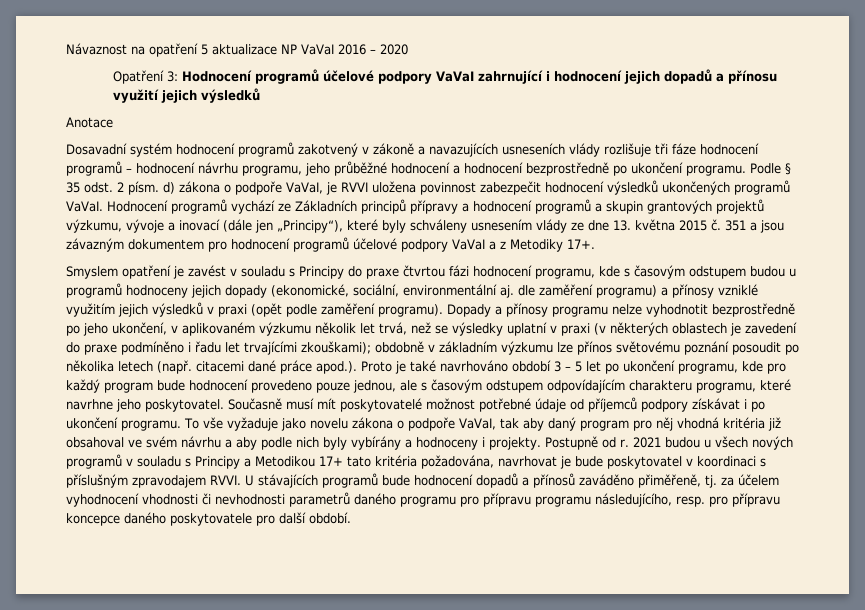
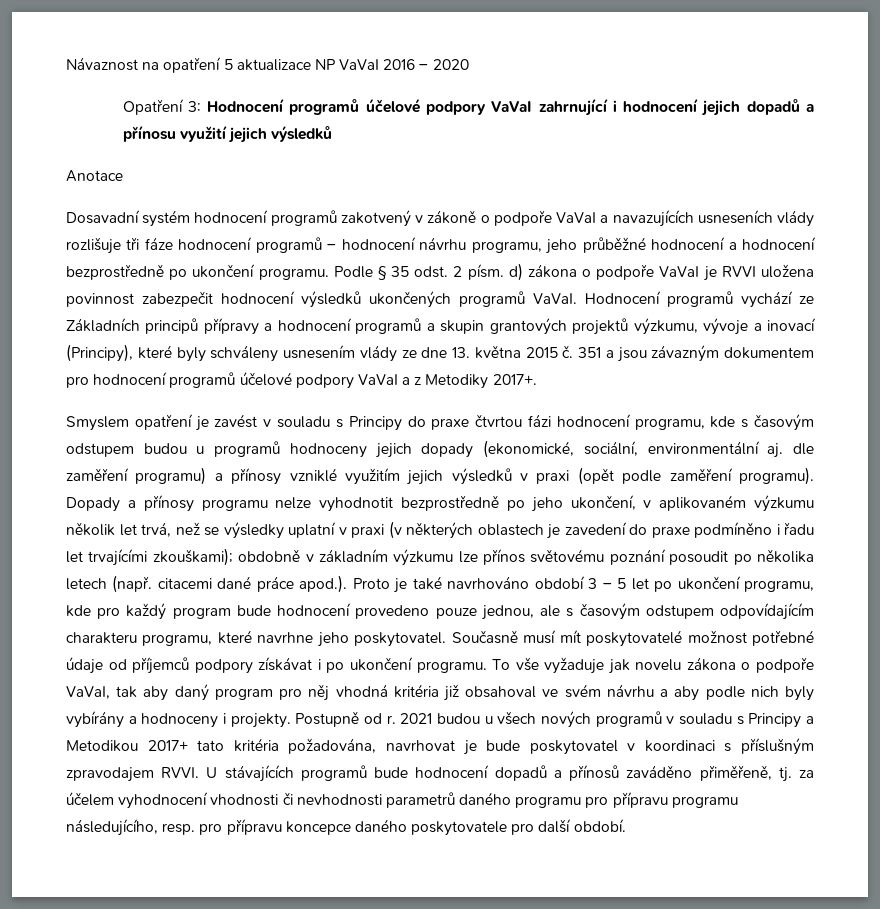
(414, 149) none -> [480,210,597,226] o podpoře VaVaI
[286,182,323,194] VaVaI, -> [659,266,700,277] VaVaI
[223,219,343,233] (dále jen „Principy“), -> [66,344,133,362] (Principy),
[566,239,595,249] 17+. -> [492,374,537,385] 2017+.
[280,418,306,431] jako -> [608,659,630,674] jak
[319,456,343,466] 17+ -> [147,740,188,751] 2017+

